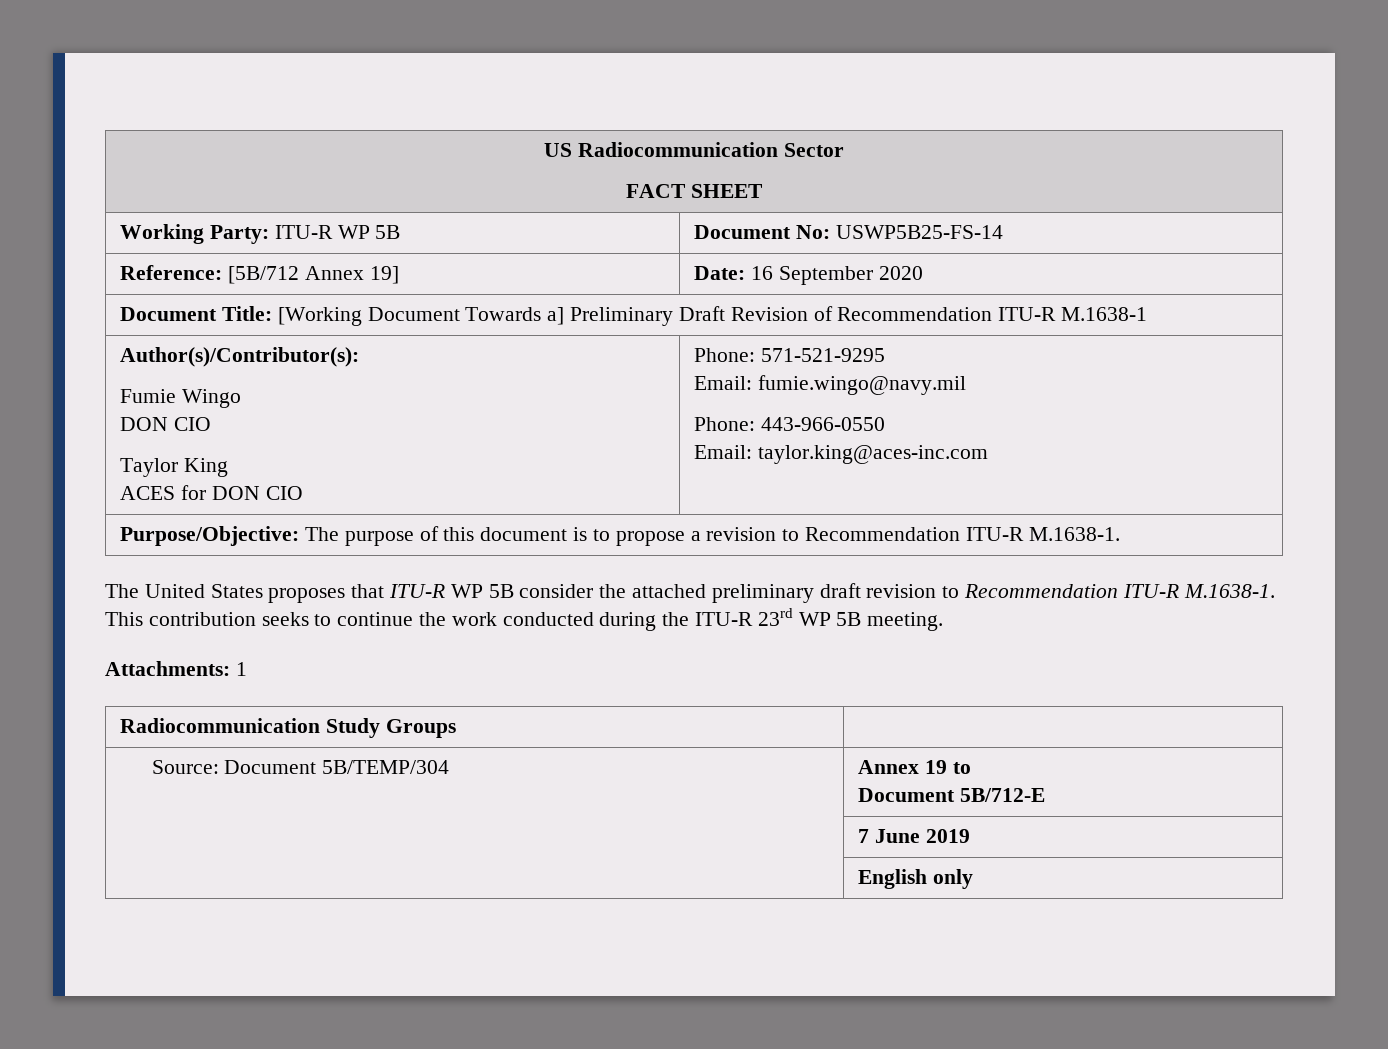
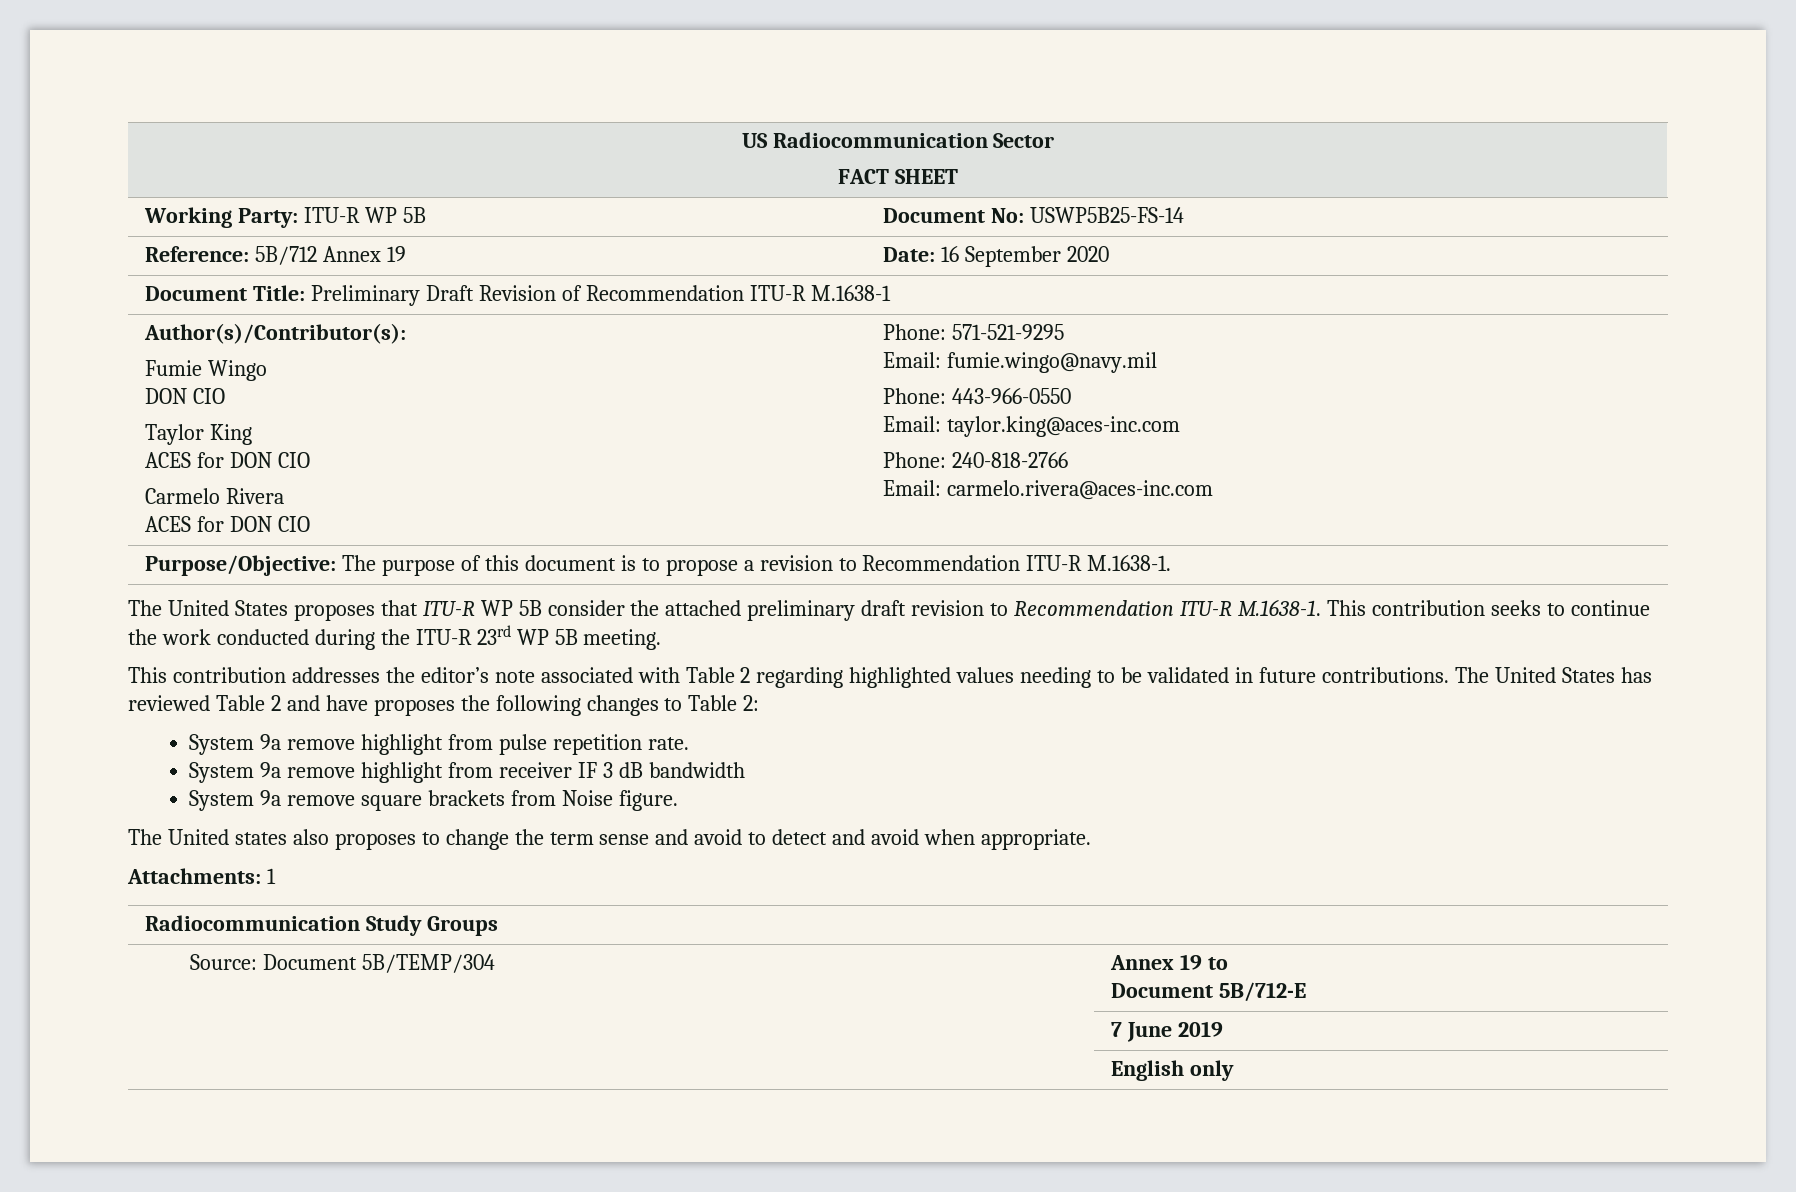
[228,266,399,284] [5B/712 Annex 19] -> [255,246,407,265] 5B/712 Annex 19
[277,307,565,326] [Working Document Towards a] -> (306, 293) none
(303, 493) none -> [145,488,285,504] [145,516,311,532] // Carmelo Rivera // ACES for DON CIO
(989, 454) none -> [883,452,1069,468] [883,480,1214,500] // Phone: 240-818-2766 // Email: carmelo.rivera@aces-inc.com
(944, 621) none -> [128,667,1652,688] [128,695,760,716] [189,734,689,755] [189,762,745,783] [189,790,678,811] [128,829,1091,850] // This contribution addresses the editor’s note associated with Table 2 regarding highlighted values needing to be validated in future contributions. The United States has reviewed Table 2 and have proposes the following changes to Table 2: // System 9a remove highlight from pulse repetition rate. // System 9a remove highlight from receiver IF 3 dB bandwidth // System 9a remove square brackets from Noise figure. // The United states also proposes to change the term sense and avoid to detect and avoid when appropriate.

